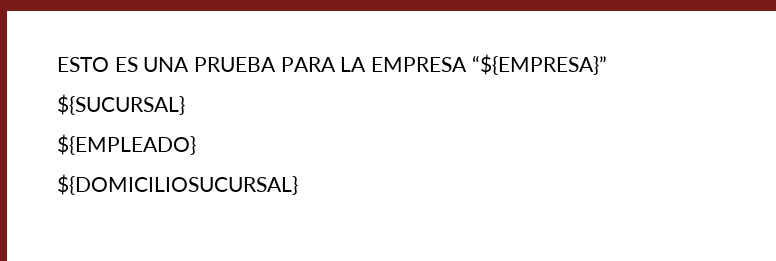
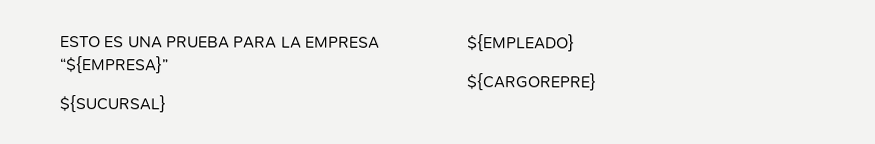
[57,174,298,195] ${DOMICILIOSUCURSAL} -> [466,73,596,91] ${CARGOREPRE}

